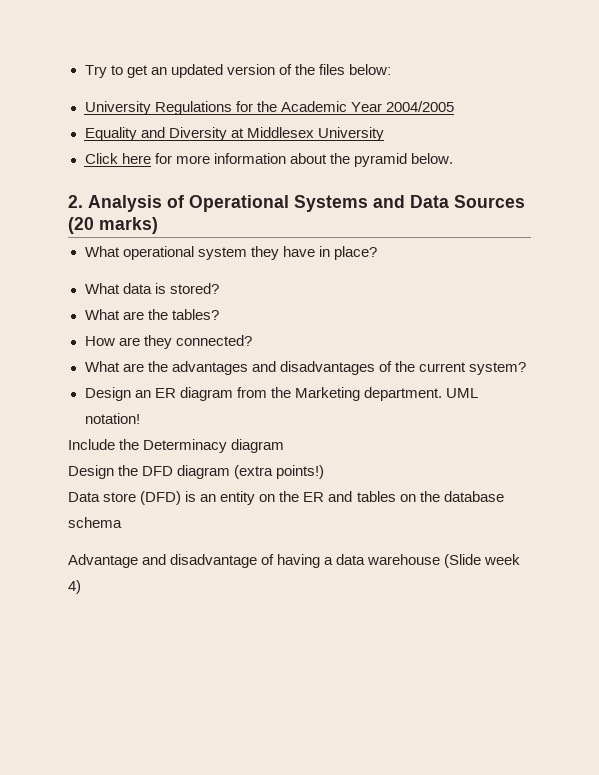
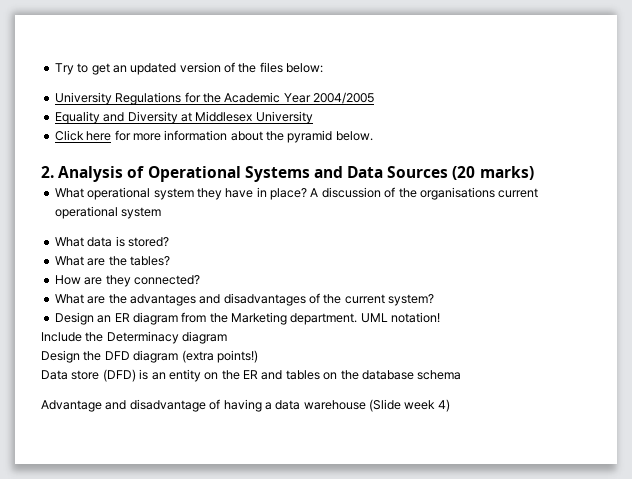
(377, 253) none -> [310,187,539,200] [54,206,162,219] A discussion of the organisations current operational system

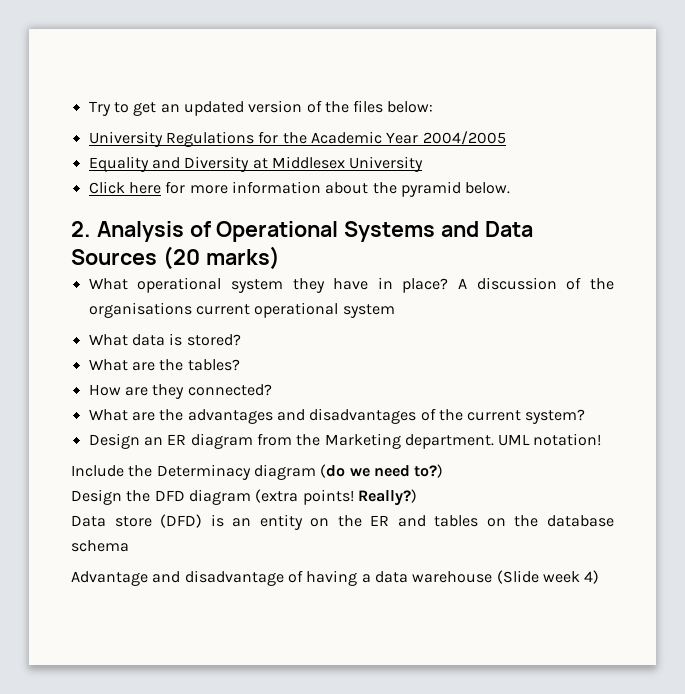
(228, 337) none -> [320,464,444,478] (do we need to?)
[216,350,258,363] points!) -> [302,489,417,506] points! Really?)

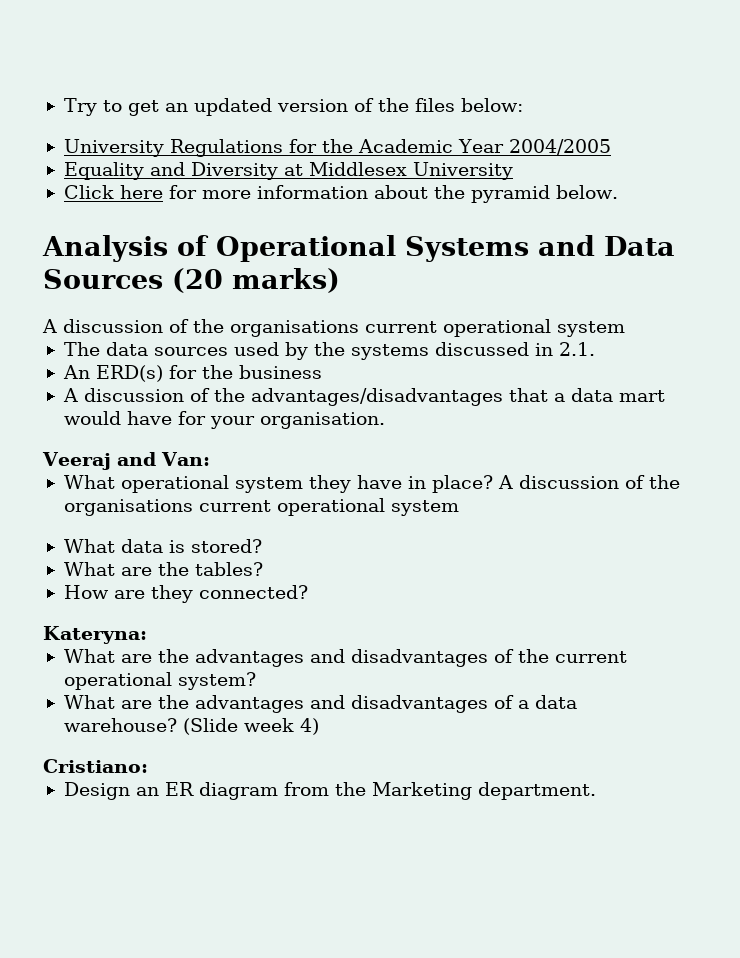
[71,221,91,237] 2. -> (618, 192) none
(280, 258) none -> [42,319,625,337] [63,342,595,360] [62,365,322,382] [62,388,665,406] [63,411,385,429] [42,452,210,470] // A discussion of the organisations current operational system // The data sources used by the systems discussed in 2.1. // An ERD(s) for the business // A discussion of the advantages/disadvantages that a data mart would have for your organisation. // Veeraj and Van:
(272, 390) none -> [43,626,147,644] // Kateryna:
(522, 415) none -> [63,672,172,690] operational
(586, 416) none -> [63,695,577,713] [63,718,319,735] [43,759,148,773] // What are the advantages and disadvantages of a data warehouse? (Slide week 4) // Cristiano:
[498,433,602,446] [71,464,444,480] [71,489,417,506] [71,514,615,530] [71,540,129,552] [71,570,600,586] UML notation! // Include the Determinacy diagram (do we need to?) // Design the DFD diagram (extra points! Really?) // Data store (DFD) is an entity on the ER and tables on the database schema // Advantage and disadvantage of having a data warehouse (Slide week 4) -> (596, 791) none

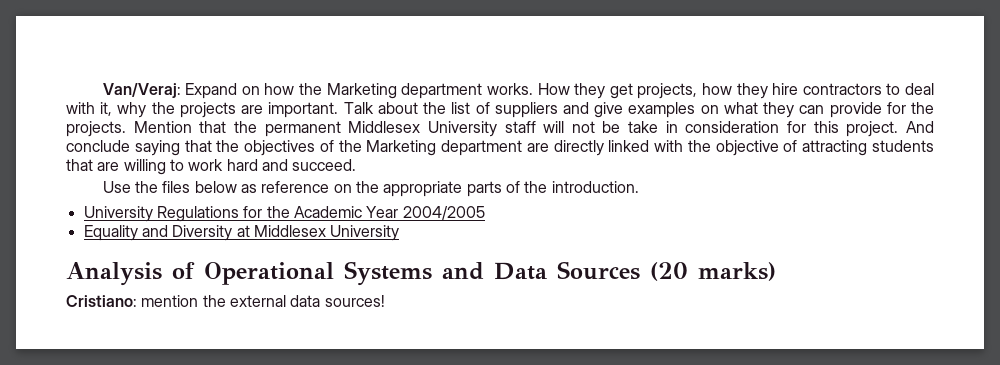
[63,98,523,116] Try to get an updated version of the files below: -> [102,83,934,99] [66,102,935,118] [66,121,934,137] [66,140,934,156] [66,159,357,175] [102,181,639,197] Van/Veraj: Expand on how the Marketing department works. How they get projects, how they hire contractors to deal with it, why the projects are important. Talk about the list of suppliers and give examples on what they can provide for the projects. Mention that the permanent Middlesex University staff will not be take in consideration for this project. And conclude saying that the objectives of the Marketing department are directly linked with the objective of attracting students that are willing to work hard and succeed. // Use the files below as reference on the appropriate parts of the introduction.
[63,185,618,203] // Click here for more information about the pyramid below. -> (400, 233) none
[42,319,625,337] [63,342,595,360] [62,365,322,382] [62,388,665,406] [63,411,385,429] [42,452,210,470] [63,475,680,493] [63,498,459,516] [63,539,262,553] [63,562,263,576] [63,585,308,603] [43,626,147,644] [63,649,627,667] [63,672,256,690] [63,695,577,713] [63,718,319,735] [43,759,148,773] [63,782,596,800] A discussion of the organisations current operational system // The data sources used by the systems discussed in 2.1. // An ERD(s) for the business // A discussion of the advantages/disadvantages that a data mart would have for your organisation. // Veeraj and Van: // What operational system they have in place? A discussion of the organisations current operational system // What data is stored? // What are the tables? // How are they connected? // Kateryna: // What are the advantages and disadvantages of the current operational system? // What are the advantages and disadvantages of a data warehouse? (Slide week 4) // Cristiano: // Design an ER diagram from the Marketing department. -> [66,295,385,307] Cristiano: mention the external data sources!

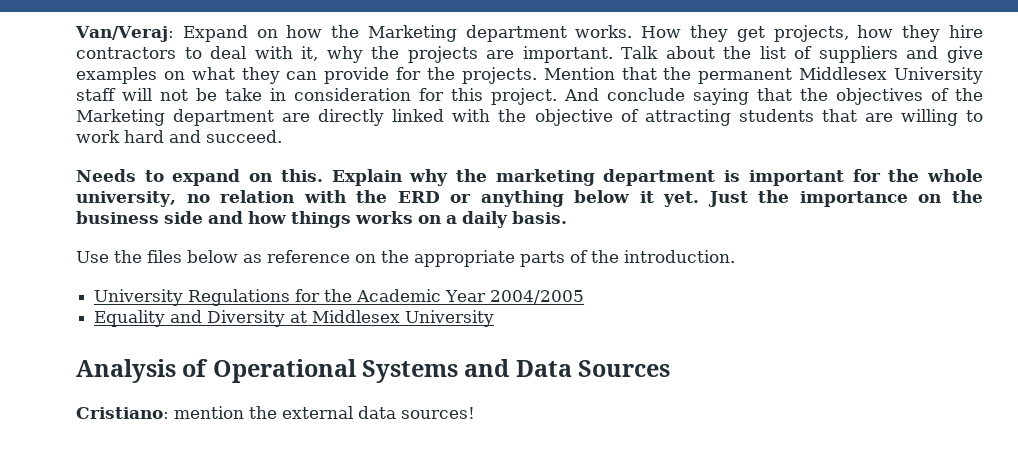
(357, 165) none -> [76,169,983,186] [76,190,983,207] [76,211,567,228] // Needs to expand on this. Explain why the marketing department is important for the whole university, no relation with the ERD or anything below it yet. Just the importance on the business side and how things works on a daily basis.
[650,262,776,281] (20 marks) -> (671, 368) none

